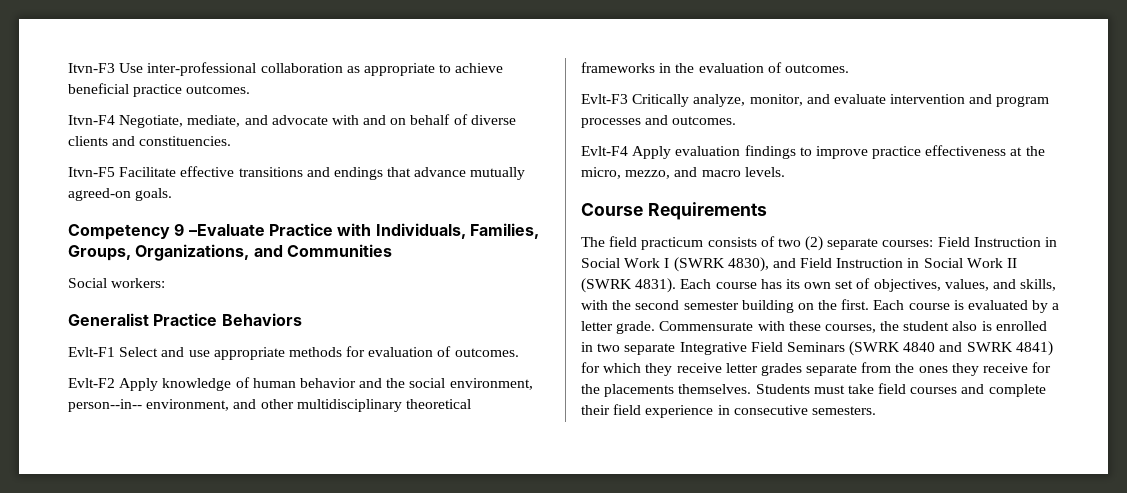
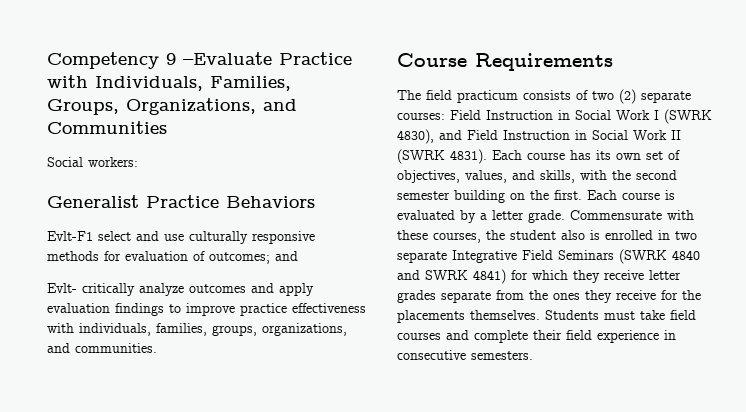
[68,62,504,76] [68,83,251,97] [68,114,516,128] [68,136,232,146] [68,166,526,180] [68,188,173,201] Itvn‐F3 Use inter‐professional collaboration as appropriate to achieve beneficial practice outcomes. // Itvn-F4 Negotiate, mediate, and advocate with and on behalf of diverse clients and constituencies. // Itvn‐F5 Facilitate effective transitions and endings that advance mutually agreed‐on goals. // -> (47, 60) none
[119,347,159,357] Select -> [98,231,131,241] select
[213,347,285,360] appropriate -> [189,231,315,244] culturally responsive
[454,348,519,357] [68,377,533,391] [68,399,471,412] [581,62,849,73] [581,94,1050,107] [581,115,737,128] [581,146,672,159] outcomes. // Evlt‐F2 Apply knowledge of human behavior and the social environment, person-‐in-‐ environment, and other multidisciplinary theoretical frameworks in the evaluation of outcomes. // Evlt‐F3 Critically analyze, monitor, and evaluate intervention and program processes and outcomes. // Evlt‐F4 Apply -> [209,251,298,264] [47,283,314,296] outcomes; and // Evlt‐ critically analyze outcomes and apply
[1010,146,1045,156] [581,167,785,179] at the micro, mezzo, and macro levels. -> [47,323,347,336] [47,343,157,353] with individuals, families, groups, organizations, and communities.

